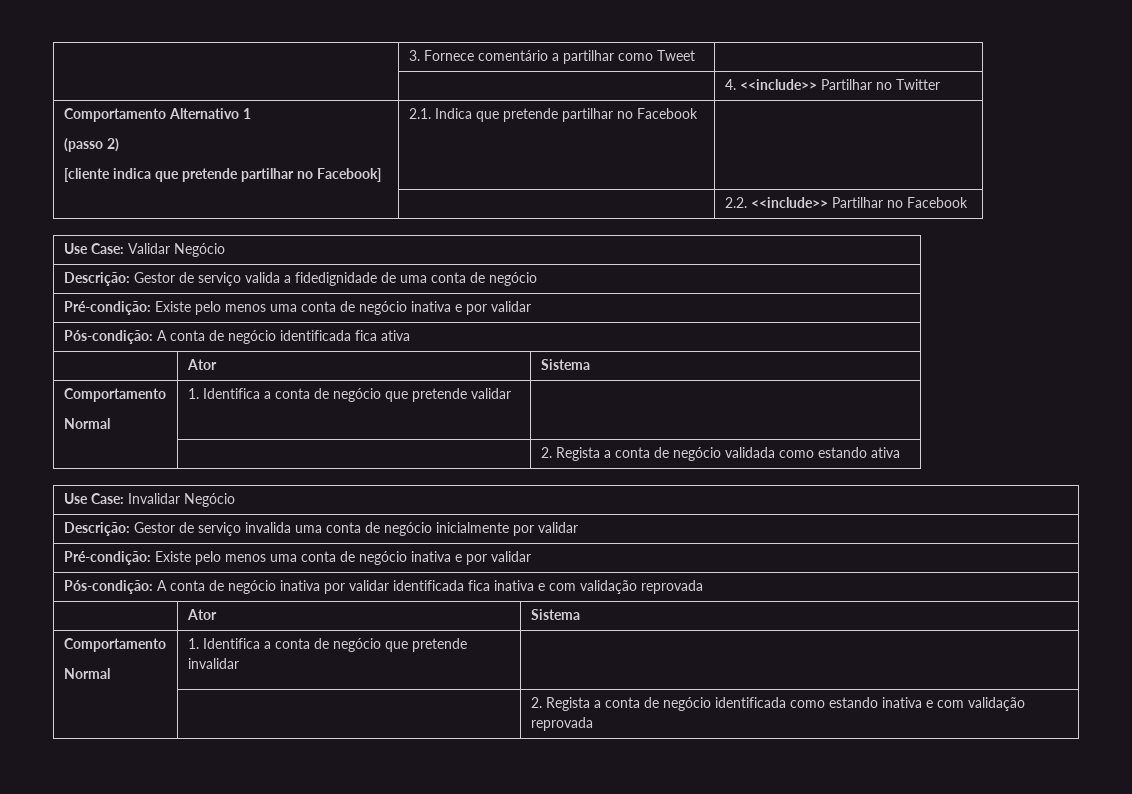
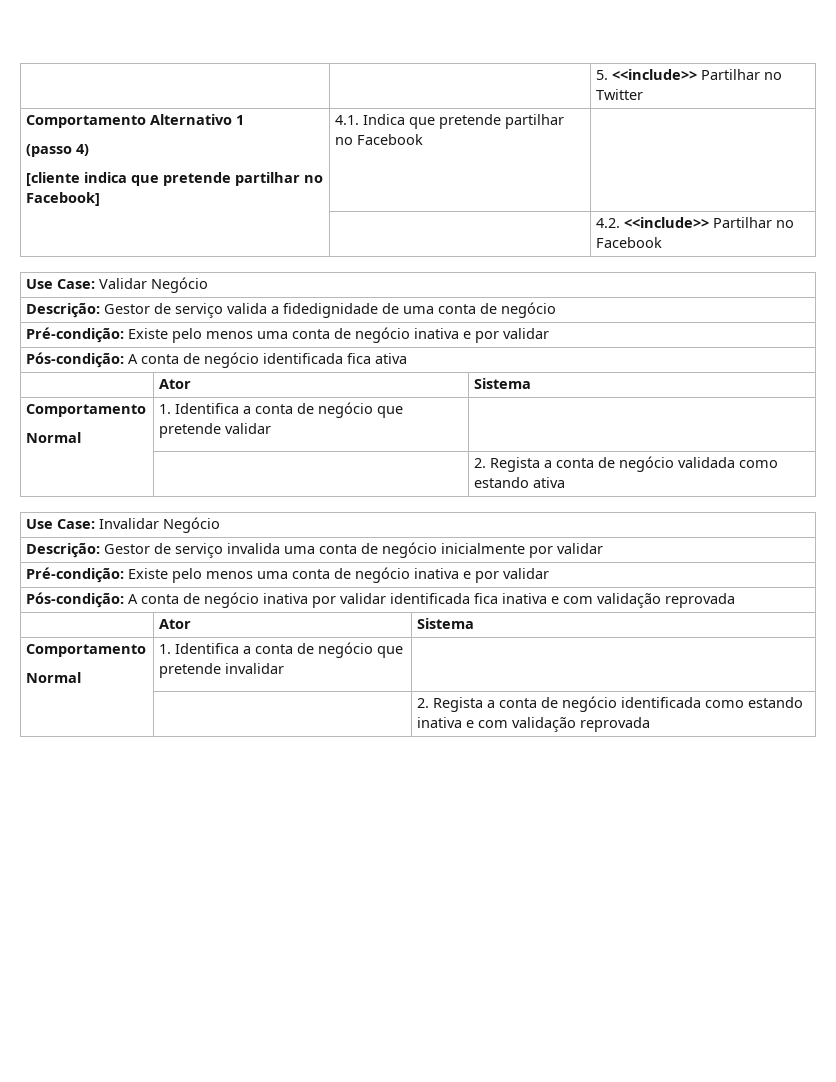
[408,50,695,64] [724,79,736,90] | 3. Fornece comentário a partilhar como Tweet | // | | 4. -> [596,70,609,80] | | 5.
[106,138,119,152] 2) -> [76,144,90,156] 4)
[408,108,431,119] 2.1. -> [335,115,360,125] 4.1.
[724,197,747,208] 2.2. -> [596,218,621,228] 4.2.

